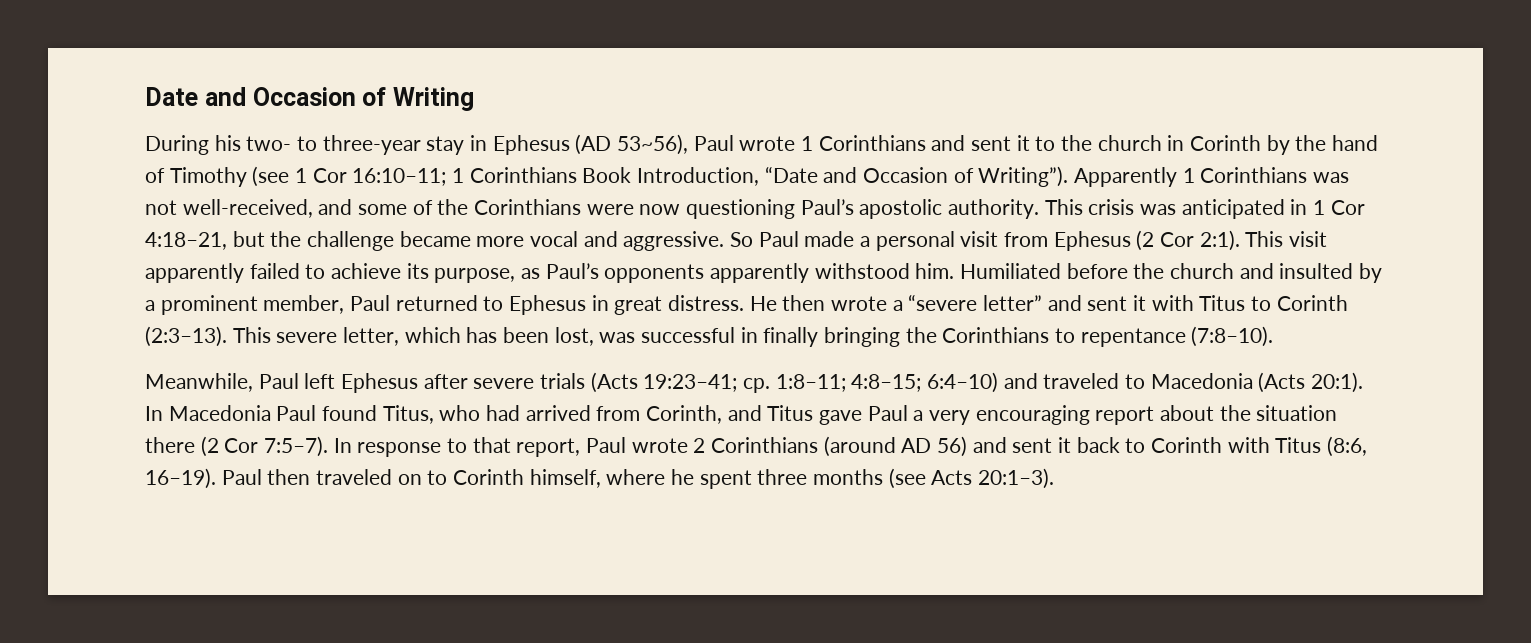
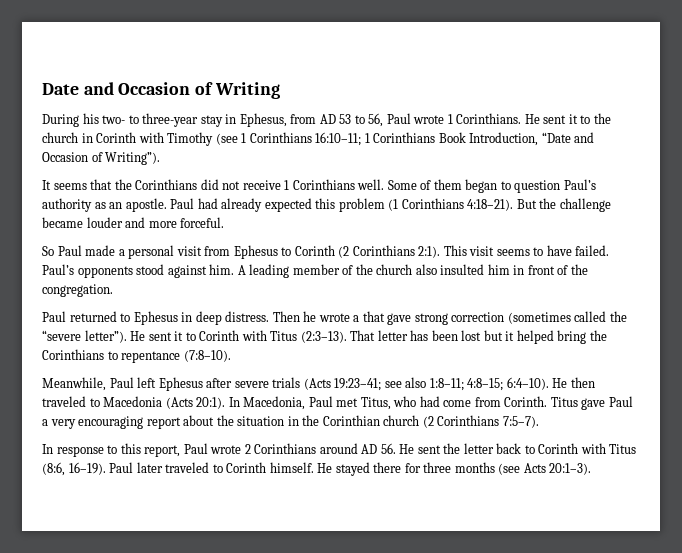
[492,134,689,155] Ephesus (AD 53~56), -> [239,113,384,127] Ephesus, from AD 53 to 56,
[818,135,966,151] Corinthians and -> [456,113,540,124] Corinthians. He
[1266,135,1379,155] [145,168,165,183] by the hand of -> [138,132,164,143] with
[312,168,347,183] Cor -> [249,132,312,143] Corinthians
[1074,167,1350,187] [145,199,1365,219] [145,231,725,251] Apparently 1 Corinthians was not well-received, and some of the Corinthians were now questioning Paul’s apostolic authority. This crisis was anticipated in 1 Cor 4:18–21, but the challenge became more vocal and aggressive. -> [42,179,596,193] [42,198,611,212] [42,217,225,228] // It seems that the Corinthians did not receive 1 Corinthians well. Some of them began to question Paul’s authority as an apostle. Paul had already expected this problem (1 Corinthians 4:18–21). But the challenge became louder and more forceful. //
[1136,230,1328,251] [145,263,1383,283] [145,295,345,315] (2 Cor 2:1). This visit apparently failed to achieve its purpose, as Paul’s opponents apparently withstood him. Humiliated before the church and insulted by a prominent member, -> [281,245,610,258] [42,264,588,278] [42,284,113,297] to Corinth (2 Corinthians 2:1). This visit seems to have failed. Paul’s opponents stood against him. A leading member of the church also insulted him in front of the congregation. //
[614,294,1348,315] [145,326,901,347] great distress. He then wrote a “severe letter” and sent it with Titus to Corinth (2:3–13). This severe letter, which has been lost, was successful in finally bringing -> [195,311,627,325] [42,330,587,344] deep distress. Then he wrote a that gave strong correction (sometimes called the “severe letter”). He sent it to Corinth with Titus (2:3–13). That letter has been lost but it helped bring
[743,372,1038,393] cp. 1:8–11; 4:8–15; 6:4–10) and -> [384,377,595,391] see also 1:8–11; 4:8–15; 6:4–10). He then
[168,405,762,424] Macedonia Paul found Titus, who had arrived from Corinth, and -> [243,396,548,410] Macedonia, Paul met Titus, who had come from Corinth.
[145,436,259,457] there (2 Cor -> [287,415,500,428] in the Corinthian church (2 Corinthians
(329, 446) none -> (539, 422) //
[472,437,511,453] that -> [120,443,141,454] this
[823,436,1072,457] (around AD 56) and sent it -> [319,443,494,454] around AD 56. He sent the letter
[267,469,752,489] then traveled on to Corinth himself, where he spent -> [136,462,421,476] later traveled to Corinth himself. He stayed there for

